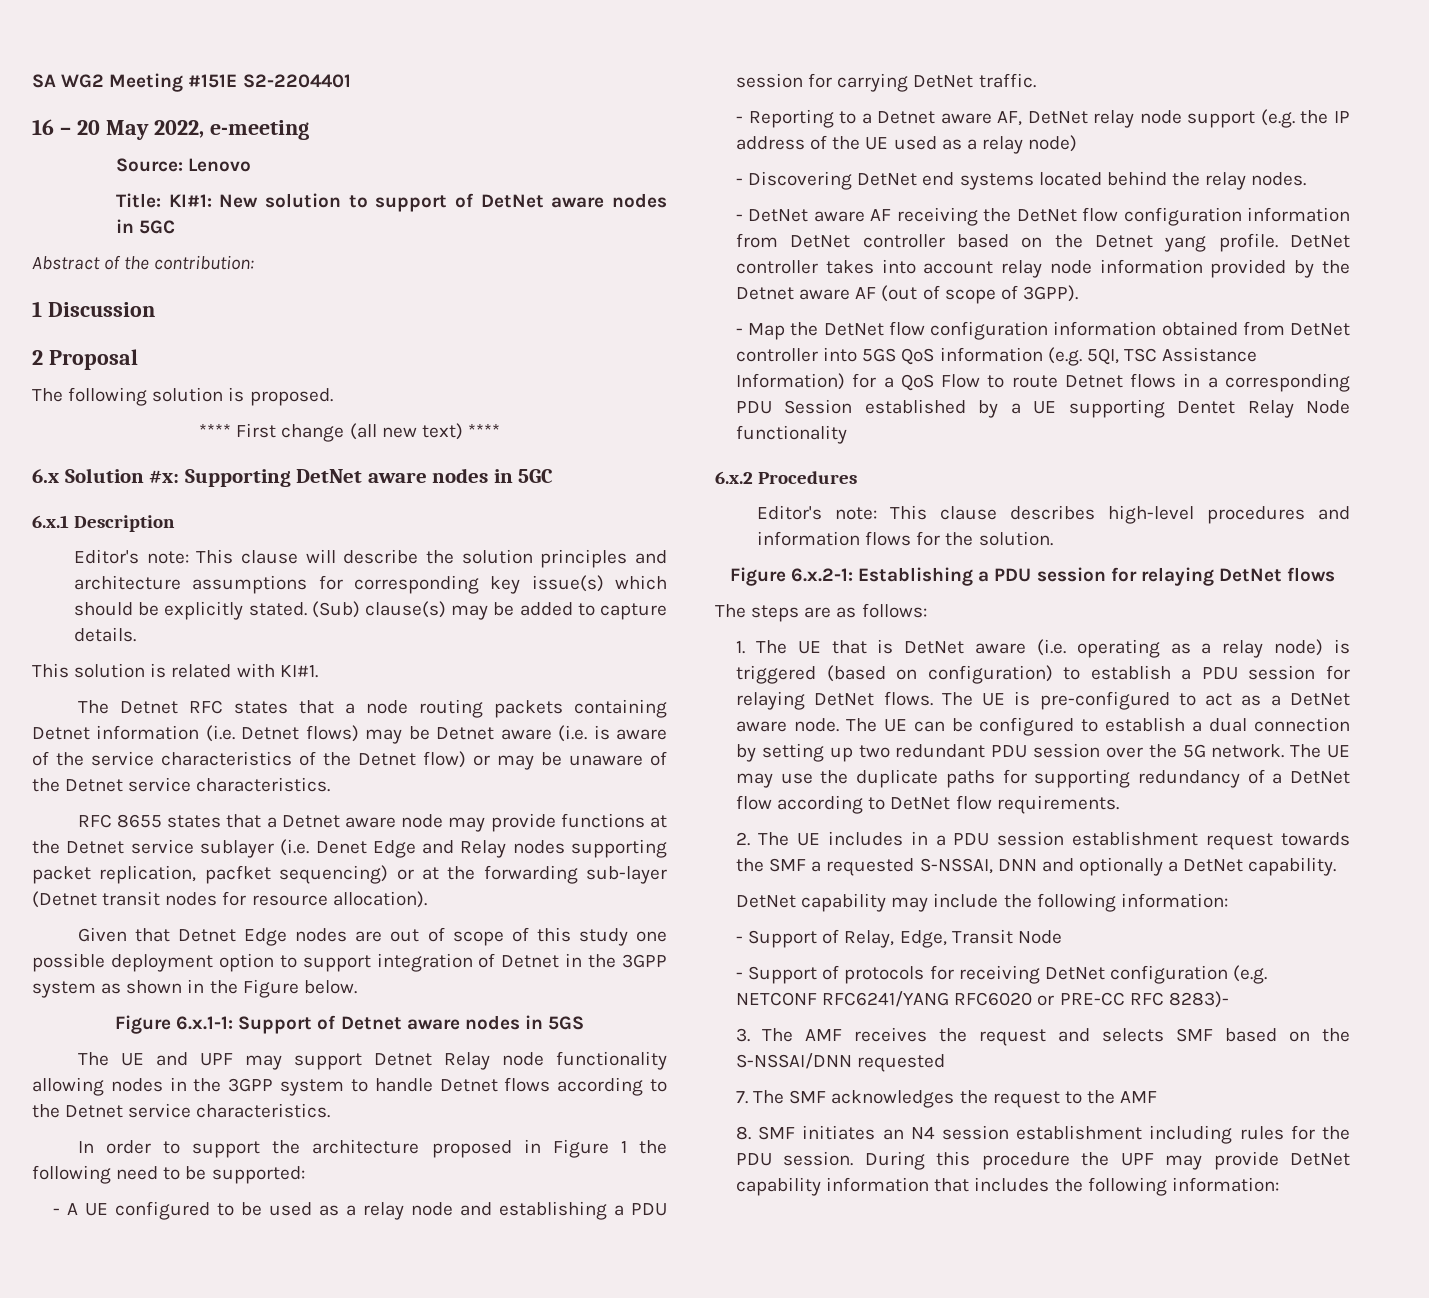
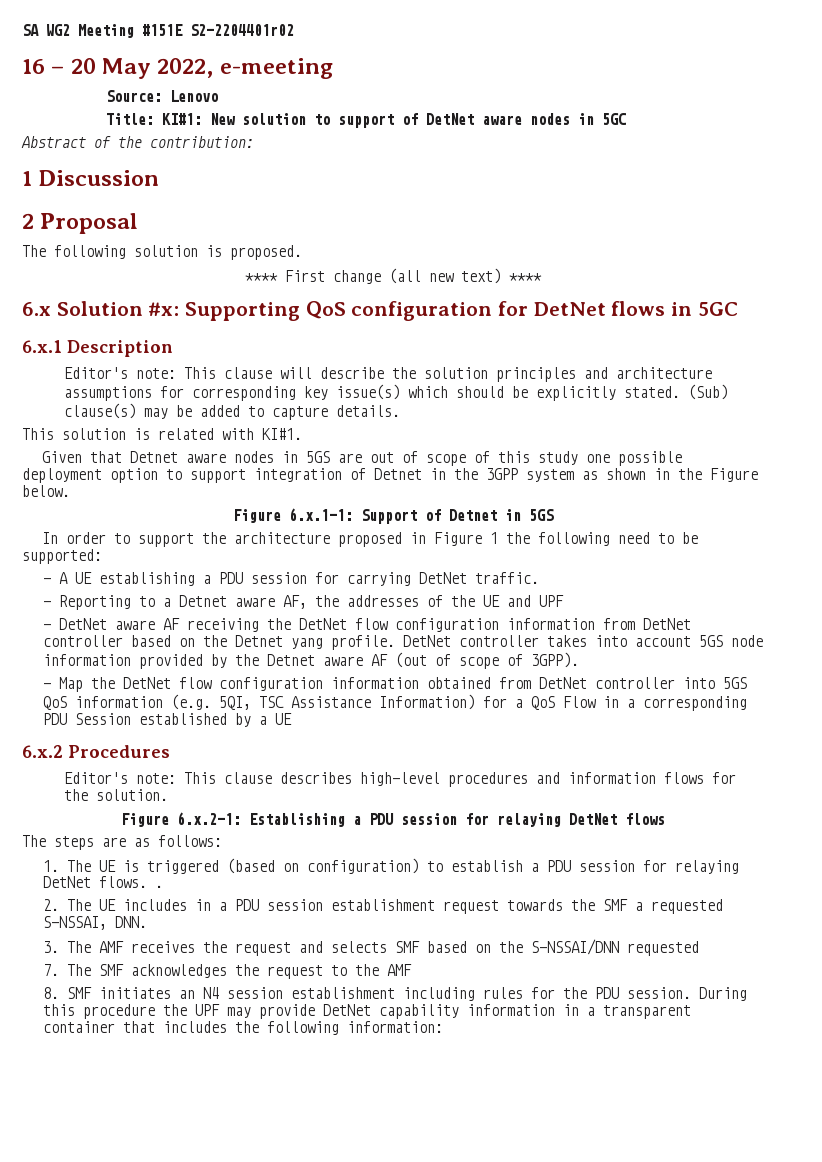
[242,74,351,88] S2-2204401 -> [190,24,294,36] S2-2204401r02
[296,468,489,483] DetNet aware nodes -> [305,301,666,321] QoS configuration for DetNet flows
[77,699,667,718] [32,725,667,744] [32,751,667,770] [32,777,331,792] [77,813,667,832] [32,839,667,858] [32,865,667,884] [32,891,427,908] // The Detnet RFC states that a node routing packets containing Detnet information (i.e. Detnet flows) may be Detnet aware (i.e. is aware of the service characteristics of the Detnet flow) or may be unaware of the Detnet service characteristics. // RFC 8655 states that a Detnet aware node may provide functions at the Detnet service sublayer (i.e. Denet Edge and Relay nodes supporting packet replication, pacfket sequencing) or at the forwarding sub-layer (Detnet transit nodes for resource allocation). -> (302, 434) none
[244,928,348,946] Edge nodes -> [186,451,331,463] aware nodes in 5GS
[406,1015,585,1030] [77,1051,667,1070] [32,1077,667,1096] [32,1103,331,1118] aware nodes in 5GS // The UE and UPF may support Detnet Relay node functionality allowing nodes in the 3GPP system to handle Detnet flows according to the Detnet service characteristics. -> [504,509,554,521] in 5GS
[115,1201,493,1220] configured to be used as a relay node and -> (92, 578) none
[1027,109,1350,128] [736,135,1078,154] [736,171,1307,190] DetNet relay node support (e.g. the IP address of the UE used as a relay node) // - Discovering DetNet end systems located behind the relay nodes. -> [314,595,564,607] the addresses of the UE and UPF
[1001,260,1043,278] relay -> [698,635,723,647] 5GS
[987,373,1177,388] to route Detnet flows -> (596, 702) none
[1068,399,1350,418] [736,425,848,444] supporting Dentet Relay Node functionality -> (292, 719) none
[831,639,1324,658] that is DetNet aware (i.e. operating as a relay node) -> (116, 866) none
[941,691,1350,710] [736,717,1350,736] [736,743,1350,762] [736,769,1350,788] [736,795,1119,814] The UE is pre-configured to act as a DetNet aware node. The UE can be configured to establish a dual connection by setting up two redundant PDU session over the 5G network. The UE may use the duplicate paths for supporting redundancy of a DetNet flow according to DetNet flow requirements. -> [154,885,163,888] .
[997,857,1337,876] [736,893,1228,912] [736,929,1062,948] [736,965,1268,984] [736,991,1229,1008] DNN and optionally a DetNet capability. // DetNet capability may include the following information: // - Support of Relay, Edge, Transit Node // - Support of protocols for receiving DetNet configuration (e.g. NETCONF RFC6241/YANG RFC6020 or PRE-CC RFC 8283)- -> [114,916,147,928] DNN.
(930, 1184) none -> [562,1004,691,1019] [42,1021,115,1033] in a transparent container

